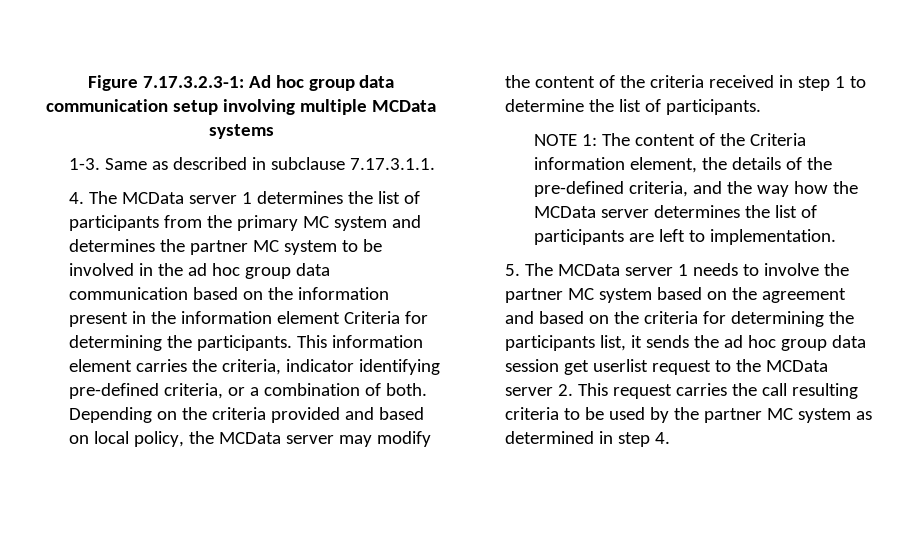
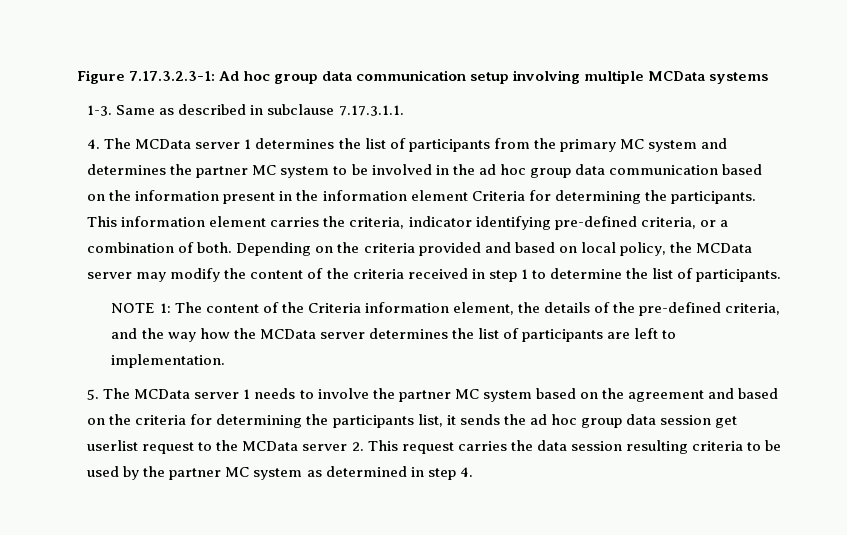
[761,383,787,396] call -> [536,440,622,451] data session

